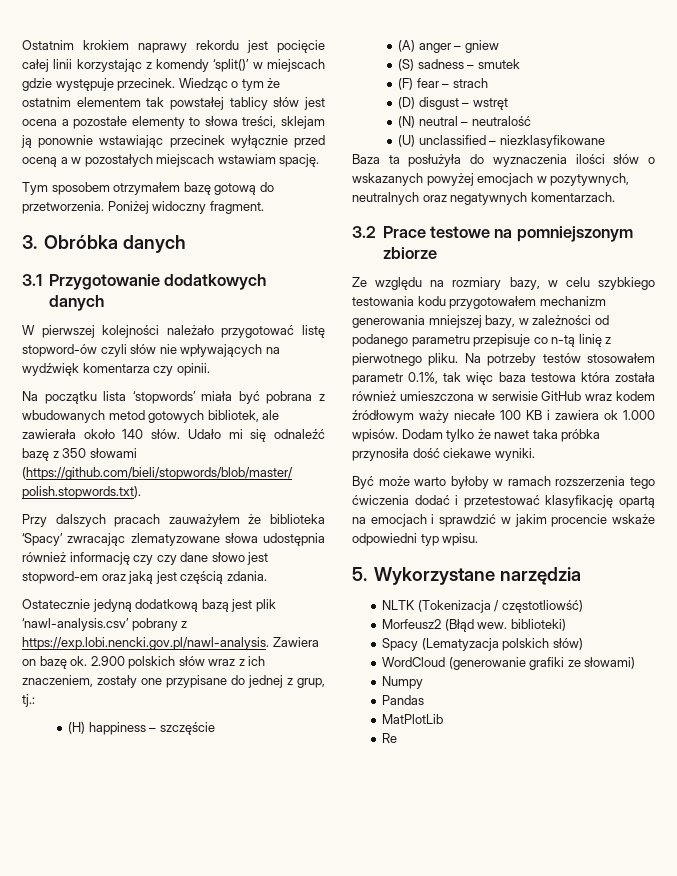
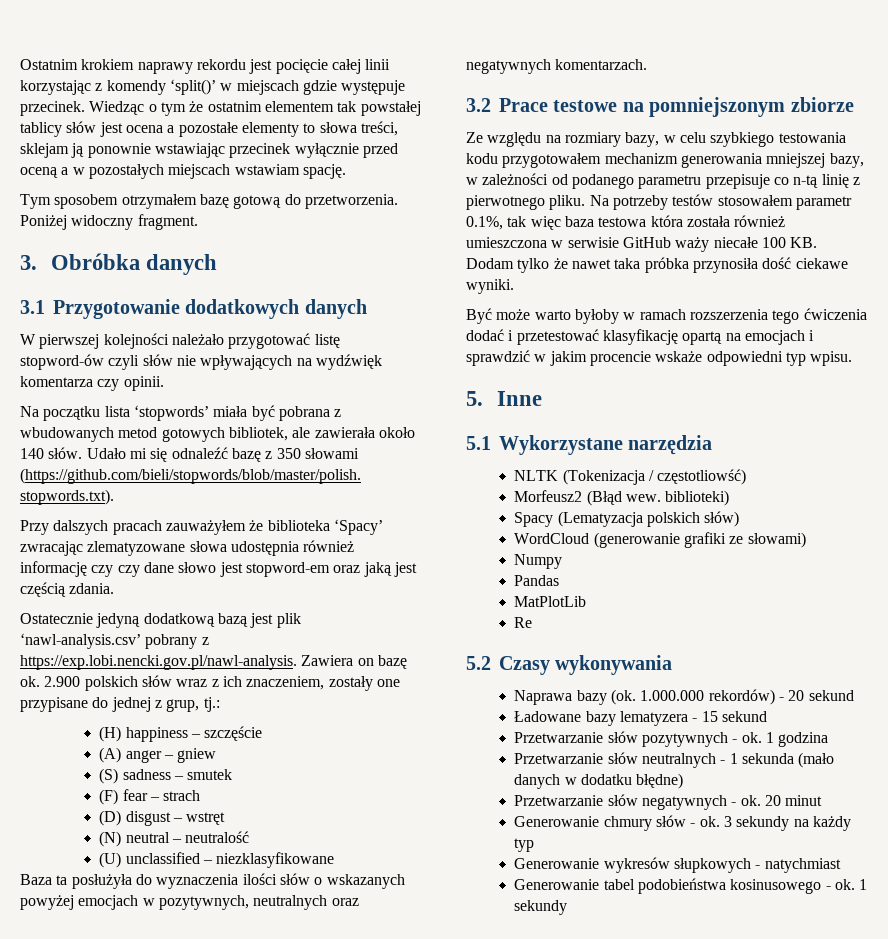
[585,391,655,401] [352,410,655,423] [352,429,398,442] wraz kodem źródłowym waży niecałe 100 KB i zawiera ok 1.000 wpisów. -> [675,237,818,252] waży niecałe 100 KB.
(367, 574) none -> [496,391,542,406] [466,436,491,450] Inne // 5.1
(398, 738) none -> [466,655,673,675] [514,689,854,705] [514,711,768,726] [514,731,829,747] [514,752,835,768] [514,773,684,789] [514,794,823,810] [514,815,852,831] [514,838,535,852] [514,857,841,873] [514,878,868,894] [514,900,568,915] // 5.2 Czasy wykonywania // Naprawa bazy (ok. 1.000.000 rekordów) - 20 sekund // Ładowane bazy lematyzera - 15 sekund // Przetwarzanie słów pozytywnych - ok. 1 godzina // Przetwarzanie słów neutralnych - 1 sekunda (mało danych w dodatku błędne) // Przetwarzanie słów negatywnych - ok. 20 minut // Generowanie chmury słów - ok. 3 sekundy na każdy typ // Generowanie wykresów słupkowych - natychmiast // Generowanie tabel podobieństwa kosinusowego - ok. 1 sekundy

